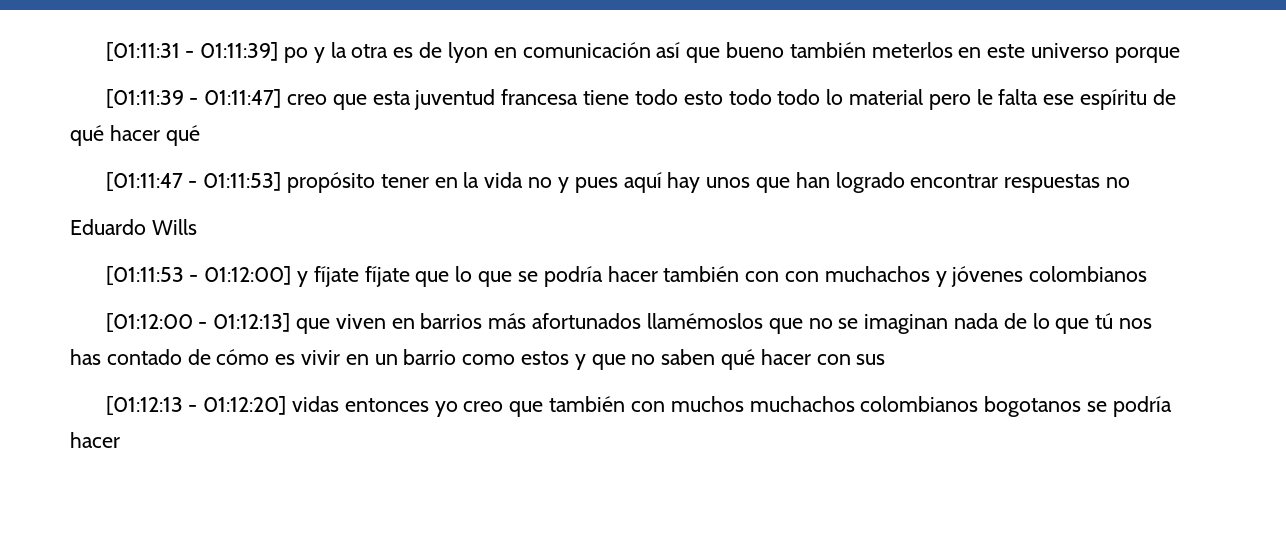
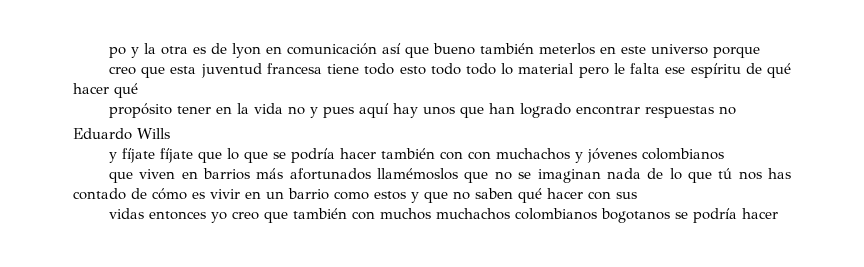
[105,42,279,61] [01:11:31 - 01:11:39] -> (108, 52) none
[105,89,282,108] [01:11:39 - 01:11:47] -> (760, 52) none
[105,172,282,191] [01:11:47 - 01:11:53] -> (138, 90) none
[105,266,292,285] [01:11:53 - 01:12:00] -> (170, 133) none
[105,313,291,332] [01:12:00 - 01:12:13] -> (724, 154) none
[105,396,287,415] [01:12:13 - 01:12:20] -> (637, 195) none

